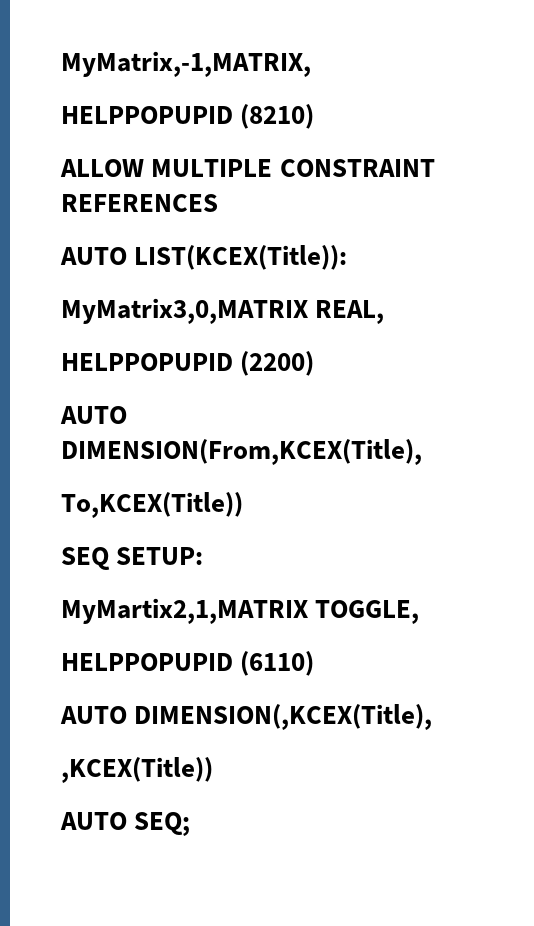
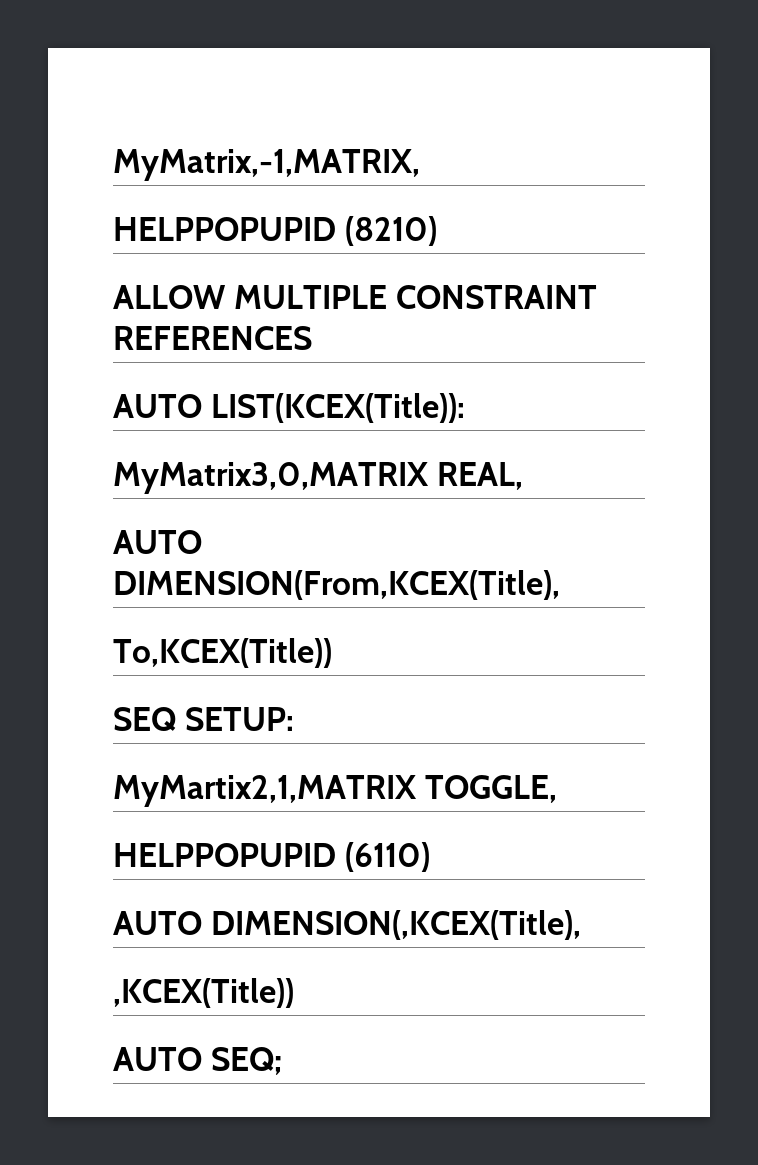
[61,351,315,376] // HELPPOPUPID (2200) -> (523, 476) none

